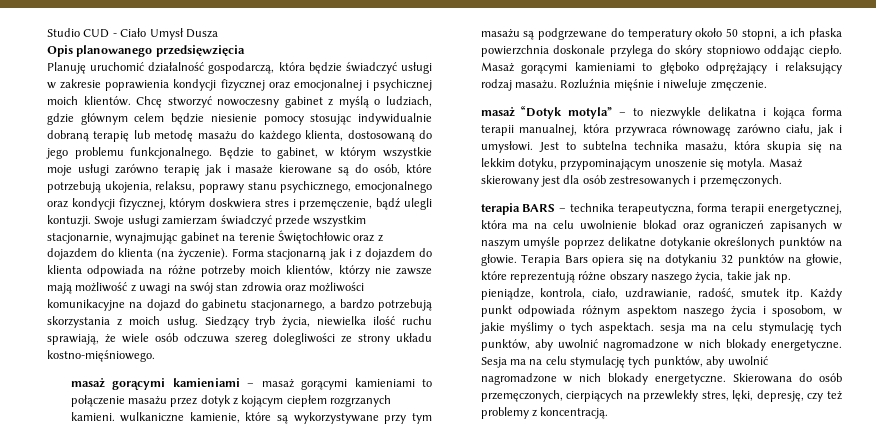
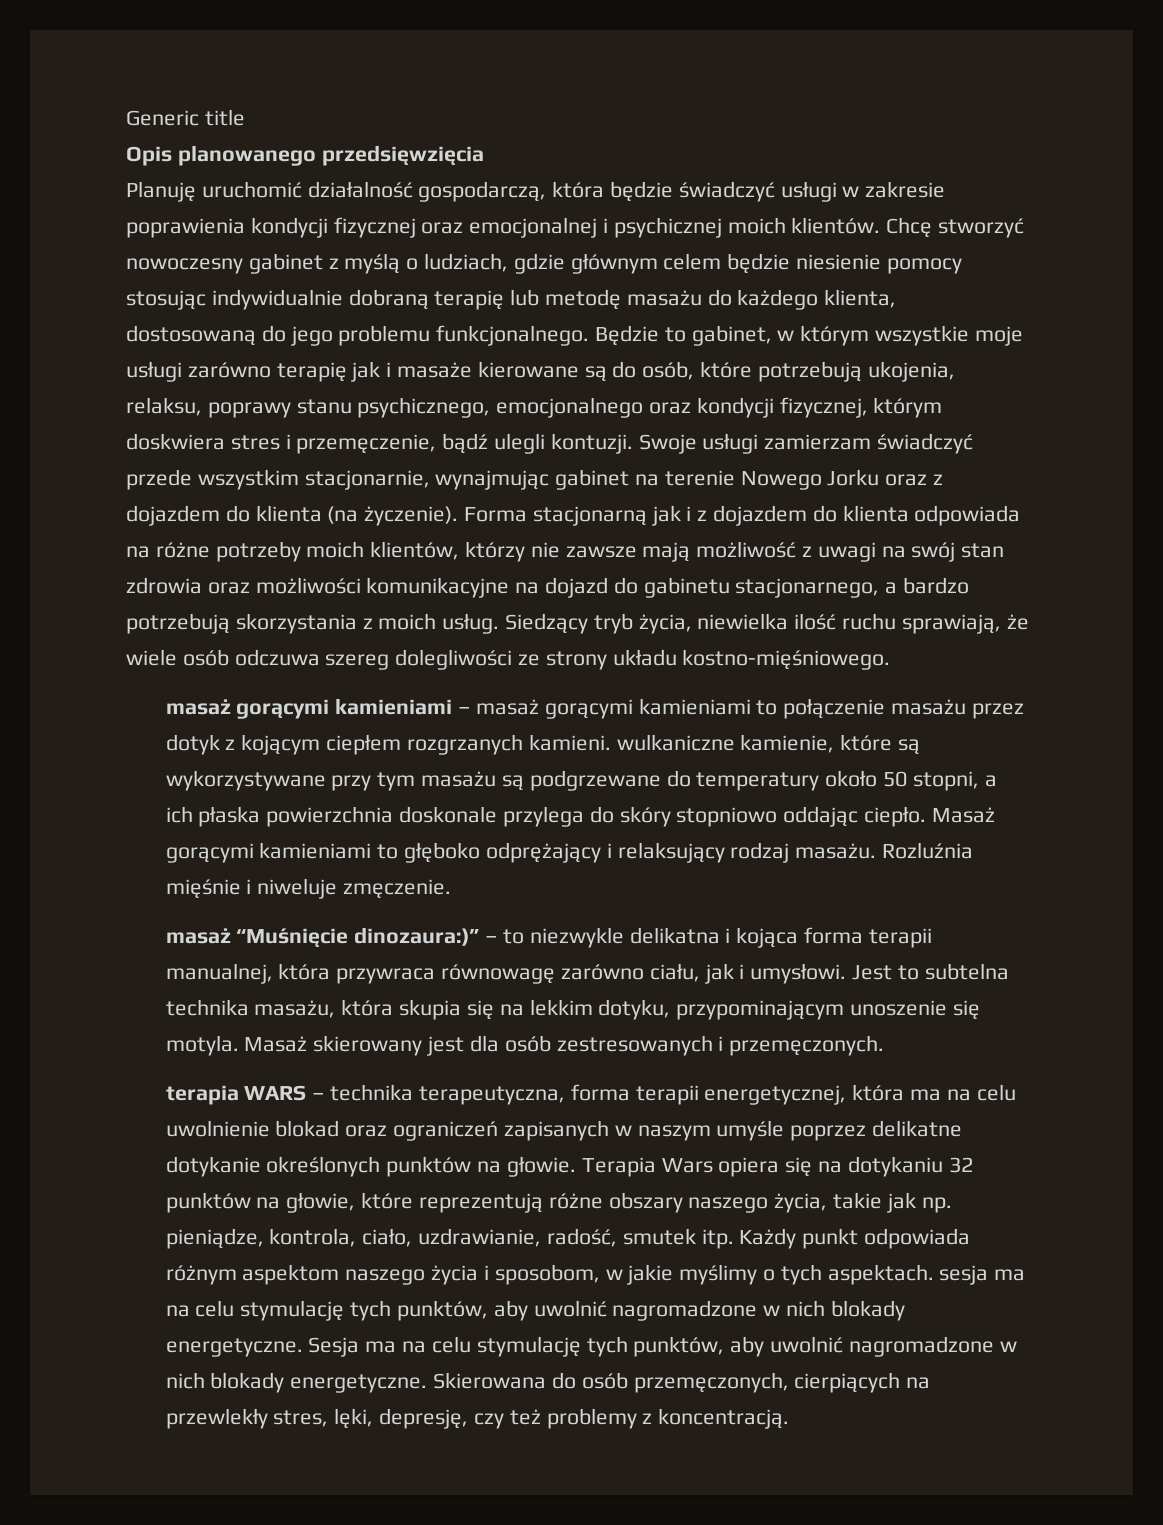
[47,28,218,40] Studio CUD - Ciało Umysł Dusza -> [126,109,245,126] Generic title
[277,230,350,244] Świętochłowic -> [740,469,880,490] Nowego Jorku
[521,106,613,119] “Dotyk motyla” -> [236,927,480,947] “Muśnięcie dinozaura:)”
[522,204,556,212] BARS -> [244,1085,307,1101] WARS
[564,255,588,263] Bars -> [661,1158,713,1173] Wars

